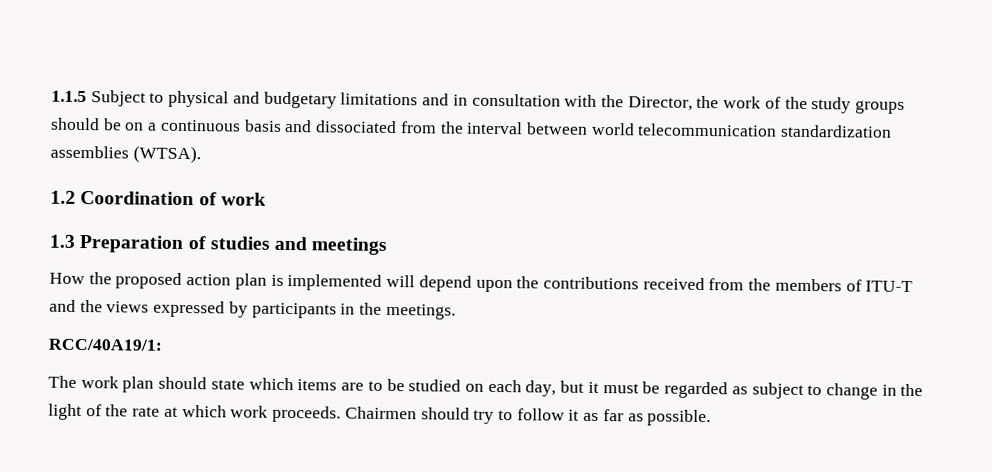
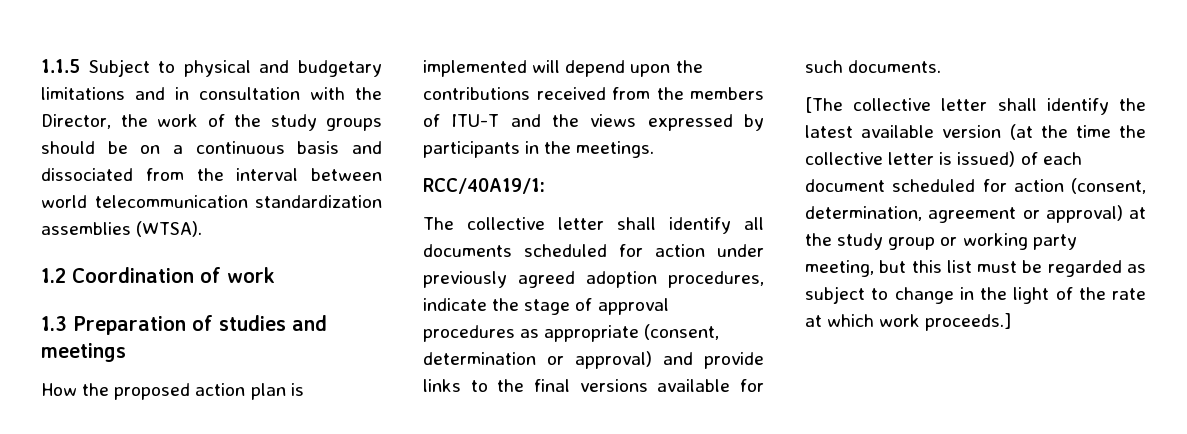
[80,376,599,397] work plan should state which items are to be studied on each day, but it -> [467,217,764,234] [423,244,764,257] [423,271,764,288] [423,298,669,315] [423,324,720,342] [423,351,764,369] [423,379,764,392] [805,60,942,73] [805,97,1146,115] [805,124,1146,140] [805,151,1082,167] [805,178,1146,194] [805,205,1146,223] [805,233,1077,250] [805,260,972,277] collective letter shall identify all documents scheduled for action under previously agreed adoption procedures, indicate the stage of approval procedures as appropriate (consent, determination or approval) and provide links to the final versions available for such documents. // [The collective letter shall identify the latest available version (at the time the collective letter is issued) of each document scheduled for action (consent, determination, agreement or approval) at the study group or working party meeting, but this list
[272,405,712,427] proceeds. Chairmen should try to follow it as far as possible. -> [925,313,1012,331] proceeds.]

